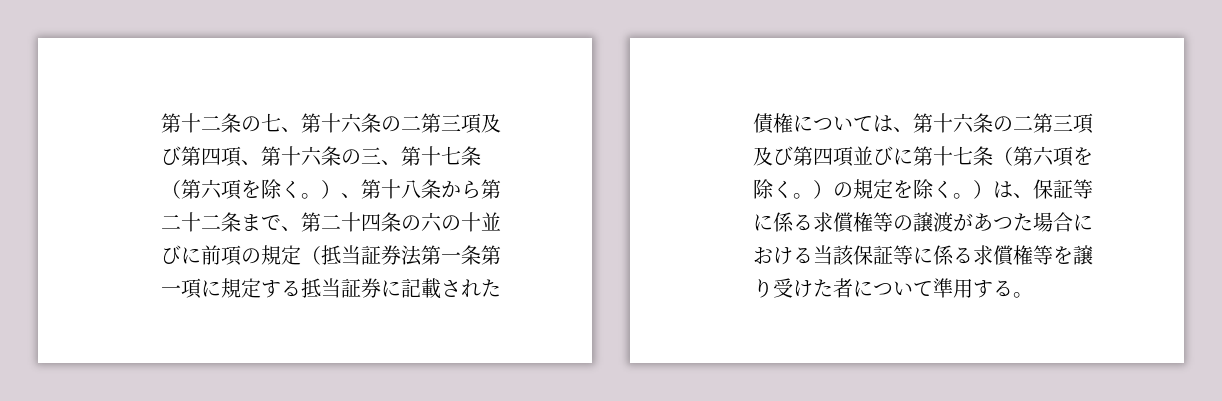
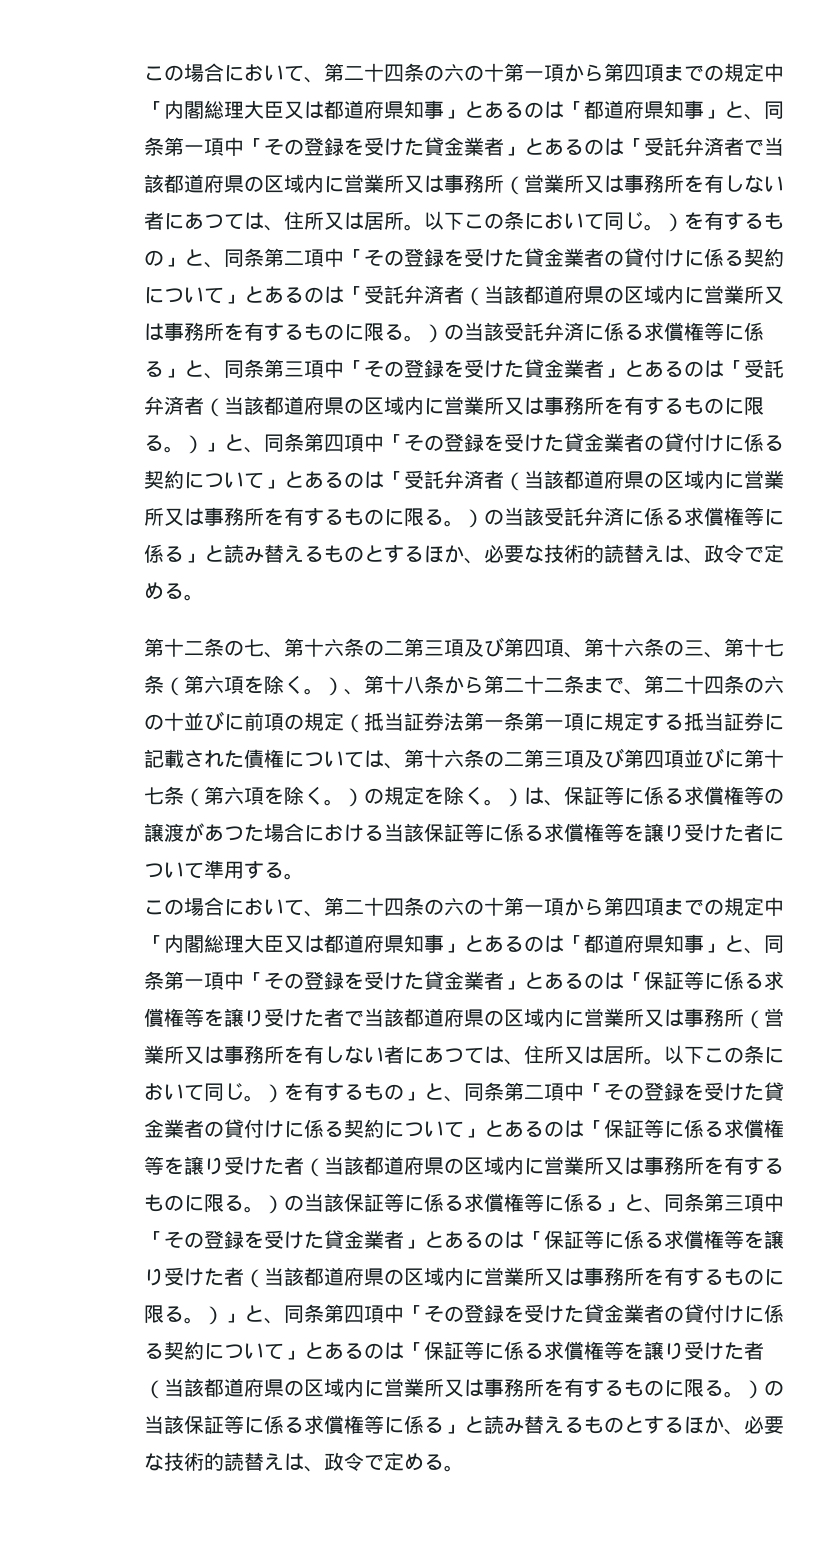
(160, 123) none -> [143,63,784,83] [143,100,784,120] [143,137,784,156] [143,174,784,195] [143,211,784,232] [143,248,784,268] [143,285,784,306] [143,322,764,343] [143,359,784,379] [143,396,764,417] [143,433,784,454] [143,470,784,491] [143,507,784,528] [143,544,784,564] [143,582,204,601] この場合において、第二十四条の六の十第一項から第四項までの規定中「内閣総理大臣又は都道府県知事」とあるのは「都道府県知事」と、同条第一項中「その登録を受けた貸金業者」とあるのは「受託弁済者で当該都道府県の区域内に営業所又は事務所（営業所又は事務所を有しない者にあつては、住所又は居所。以下この条において同じ。）を有するもの」と、同条第二項中「その登録を受けた貸金業者の貸付けに係る契約について」とあるのは「受託弁済者（当該都道府県の区域内に営業所又は事務所を有するものに限る。）の当該受託弁済に係る求償権等に係る」と、同条第三項中「その登録を受けた貸金業者」とあるのは「受託弁済者（当該都道府県の区域内に営業所又は事務所を有するものに限る。）」と、同条第四項中「その登録を受けた貸金業者の貸付けに係る契約について」とあるのは「受託弁済者（当該都道府県の区域内に営業所又は事務所を有するものに限る。）の当該受託弁済に係る求償権等に係る」と読み替えるものとするほか、必要な技術的読替えは、政令で定める。 //
(1033, 295) none -> [143,897,784,917] [143,934,784,954] [143,971,784,990] [143,1008,784,1029] [143,1045,784,1065] [143,1082,784,1103] [143,1119,784,1138] [143,1156,784,1177] [143,1193,784,1214] [143,1230,784,1249] [143,1267,784,1288] [143,1304,784,1325] [143,1341,764,1360] [143,1378,784,1399] [143,1415,784,1435] [143,1452,464,1472] // この場合において、第二十四条の六の十第一項から第四項までの規定中「内閣総理大臣又は都道府県知事」とあるのは「都道府県知事」と、同条第一項中「その登録を受けた貸金業者」とあるのは「保証等に係る求償権等を譲り受けた者で当該都道府県の区域内に営業所又は事務所（営業所又は事務所を有しない者にあつては、住所又は居所。以下この条において同じ。）を有するもの」と、同条第二項中「その登録を受けた貸金業者の貸付けに係る契約について」とあるのは「保証等に係る求償権等を譲り受けた者（当該都道府県の区域内に営業所又は事務所を有するものに限る。）の当該保証等に係る求償権等に係る」と、同条第三項中「その登録を受けた貸金業者」とあるのは「保証等に係る求償権等を譲り受けた者（当該都道府県の区域内に営業所又は事務所を有するものに限る。）」と、同条第四項中「その登録を受けた貸金業者の貸付けに係る契約について」とあるのは「保証等に係る求償権等を譲り受けた者（当該都道府県の区域内に営業所又は事務所を有するものに限る。）の当該保証等に係る求償権等に係る」と読み替えるものとするほか、必要な技術的読替えは、政令で定める。

